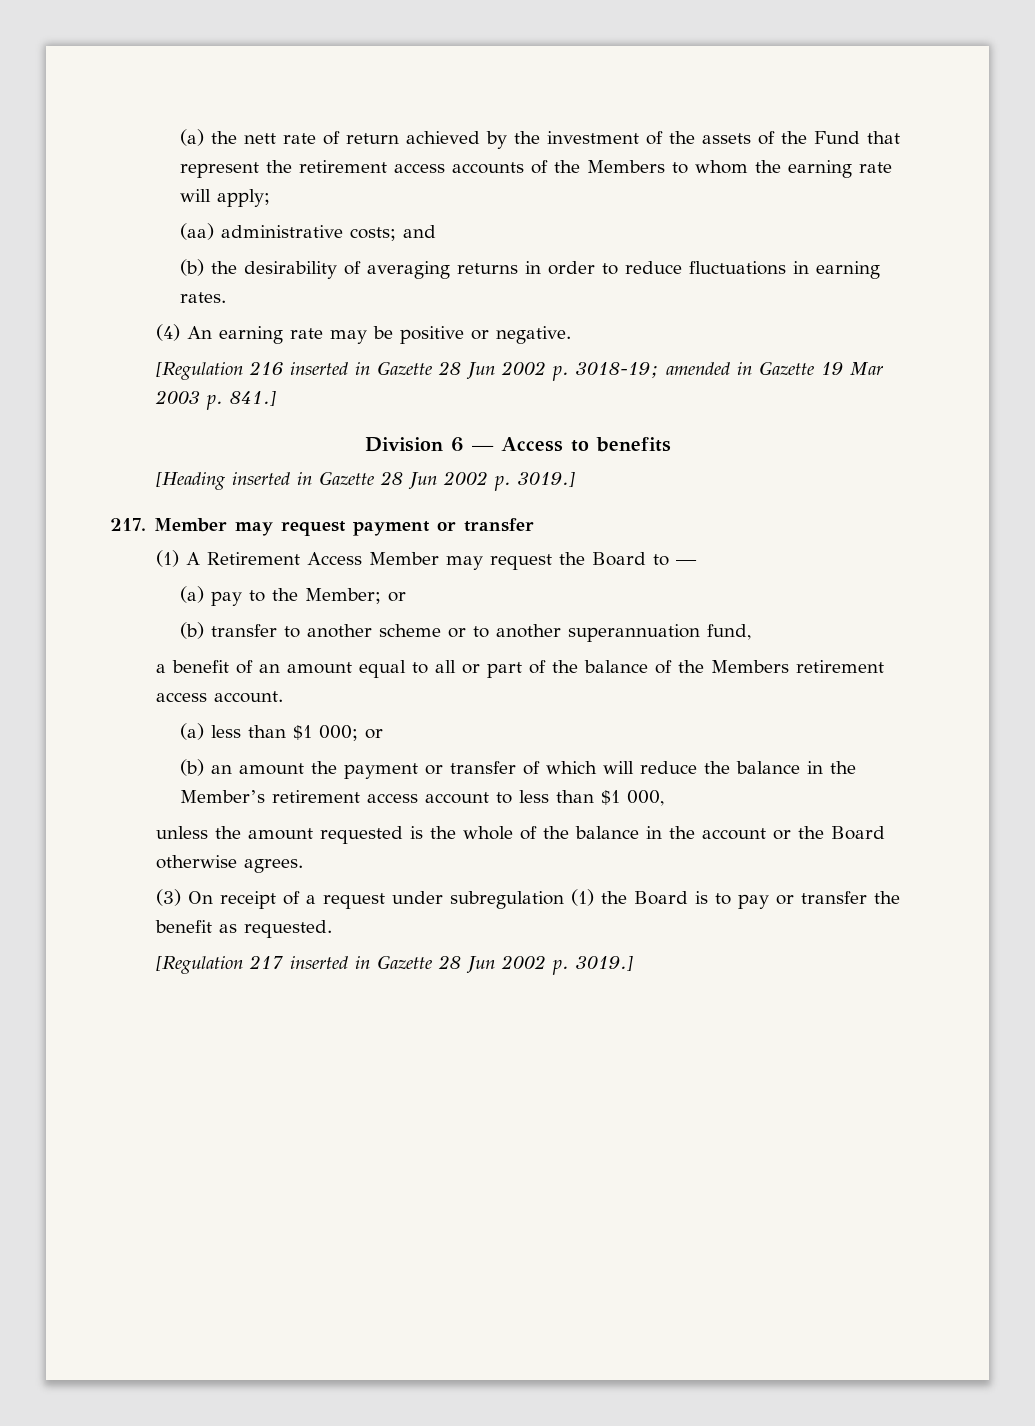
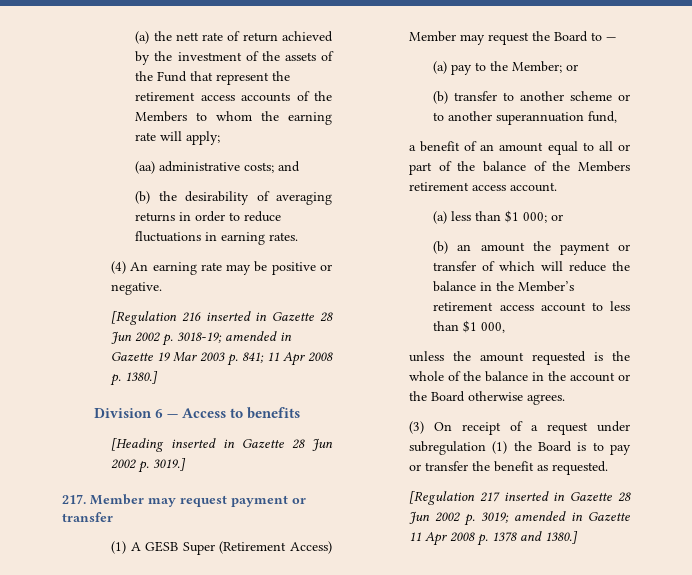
[230,390,277,406] 841.] -> [241,352,333,366] [109,371,158,386] 841; 11 Apr 2008 p. 1380.]
[207,552,363,565] Retirement Access -> [145,541,332,555] GESB Super (Retirement Access)
[576,955,634,971] 3019.] -> [480,511,630,523] [408,531,578,546] 3019; amended in Gazette 11 Apr 2008 p. 1378 and 1380.]

